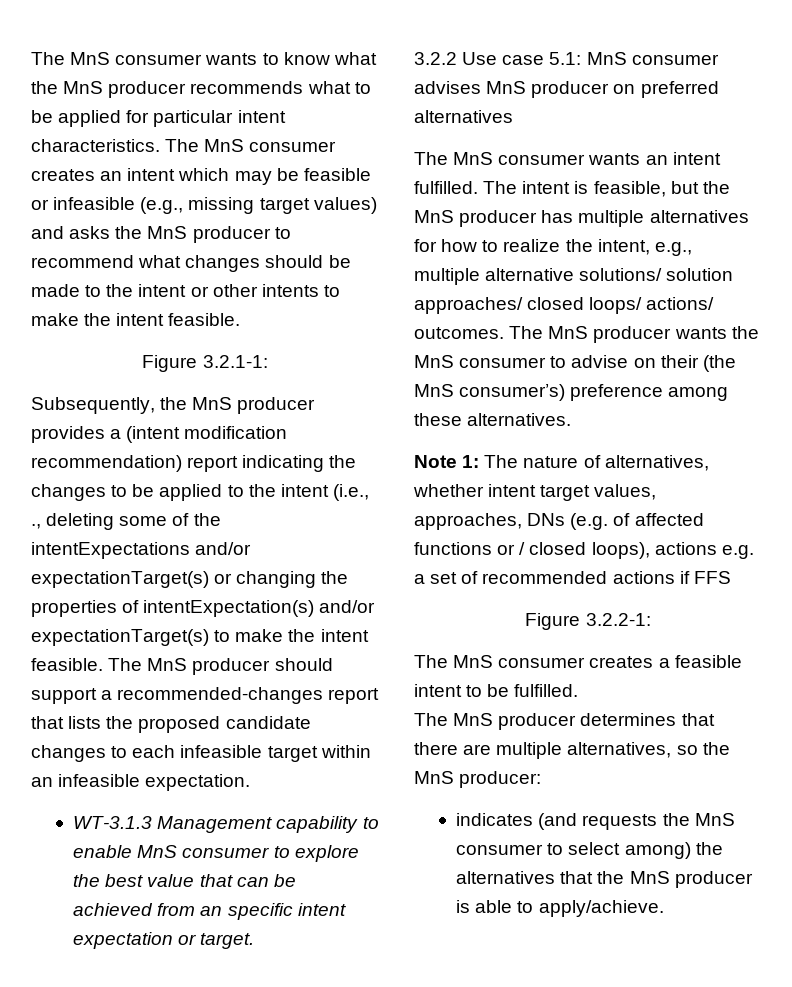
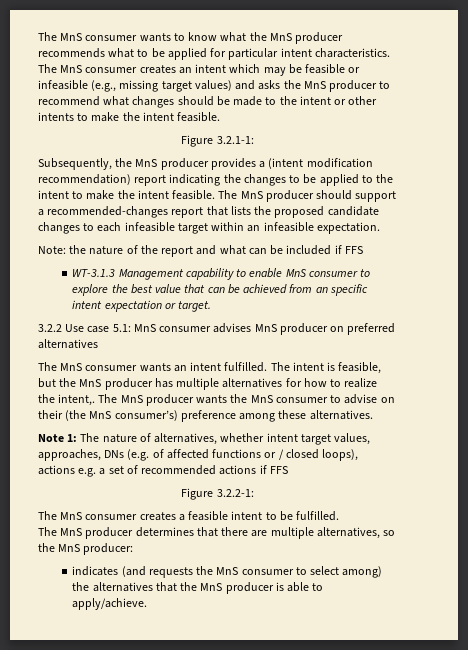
[332,484,369,501] [31,513,221,530] [31,542,252,559] [31,571,349,588] [31,600,376,617] [31,629,209,646] (i.e., ., deleting some of the intentExpectations and/or expectationTarget(s) or changing the properties of intentExpectation(s) and/or expectationTarget(s) -> (69, 194) none
(251, 782) none -> [38,245,363,257] // Note: the nature of the report and what can be included if FFS
[597,239,692,256] [414,268,734,285] [414,297,715,314] [414,327,504,339] intent, e.g., multiple alternative solutions/ solution approaches/ closed loops/ actions/ outcomes. -> [58,394,96,406] intent,.

